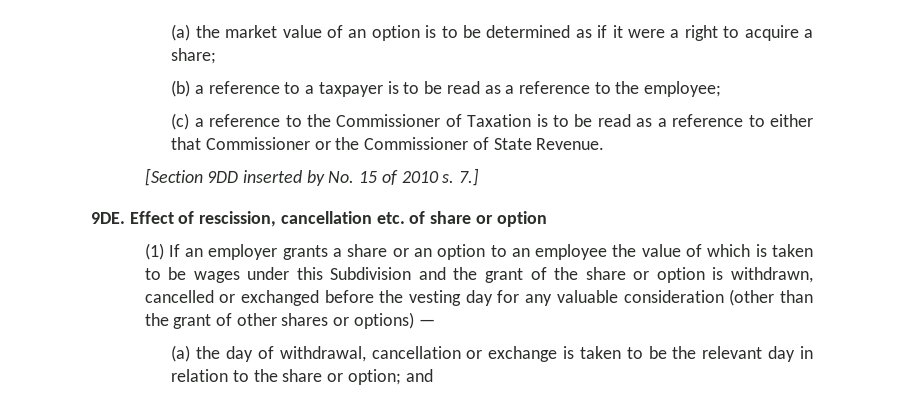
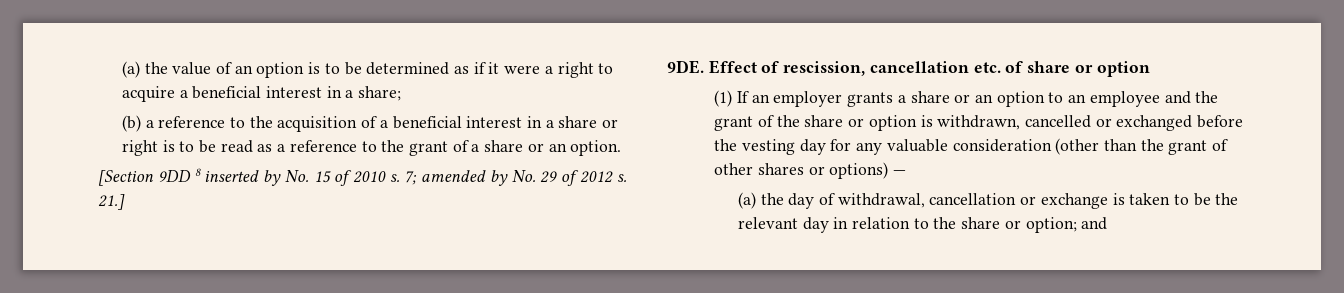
[171,24,278,41] (a) the market -> [121,61,168,78] (a) the
(813, 33) none -> [192,86,354,99] beneficial interest in a
[305,82,383,97] a taxpayer -> [249,116,619,132] [121,140,158,156] the acquisition of a beneficial interest in a share or right
[644,81,722,97] [171,113,814,130] [171,137,605,150] employee; // (c) a reference to the Commissioner of Taxation is to be read as a reference to either that Commissioner or the Commissioner of State Revenue. -> [409,140,622,156] grant of a share or an option.
(239, 177) none -> [194,168,201,176] 8
[459,168,480,186] 7.] -> [404,170,627,186] [98,194,126,210] 7; amended by No. 29 of 2012 s. 21.]
[612,244,813,257] [144,267,412,283] the value of which is taken to be wages under this Subdivision -> (1160, 99) none

